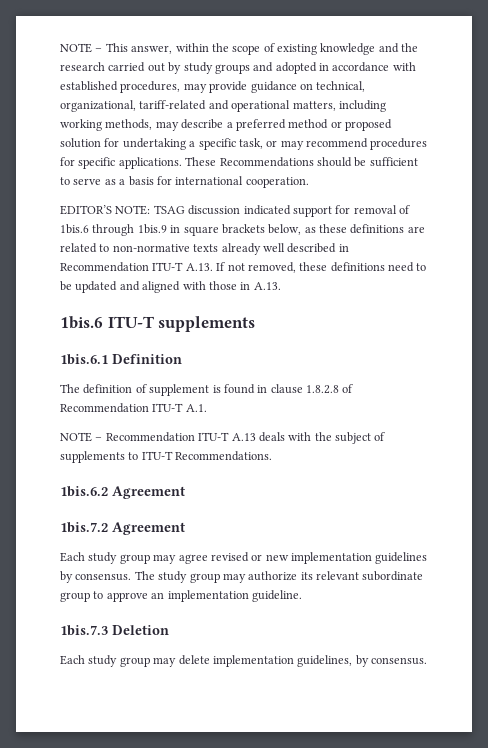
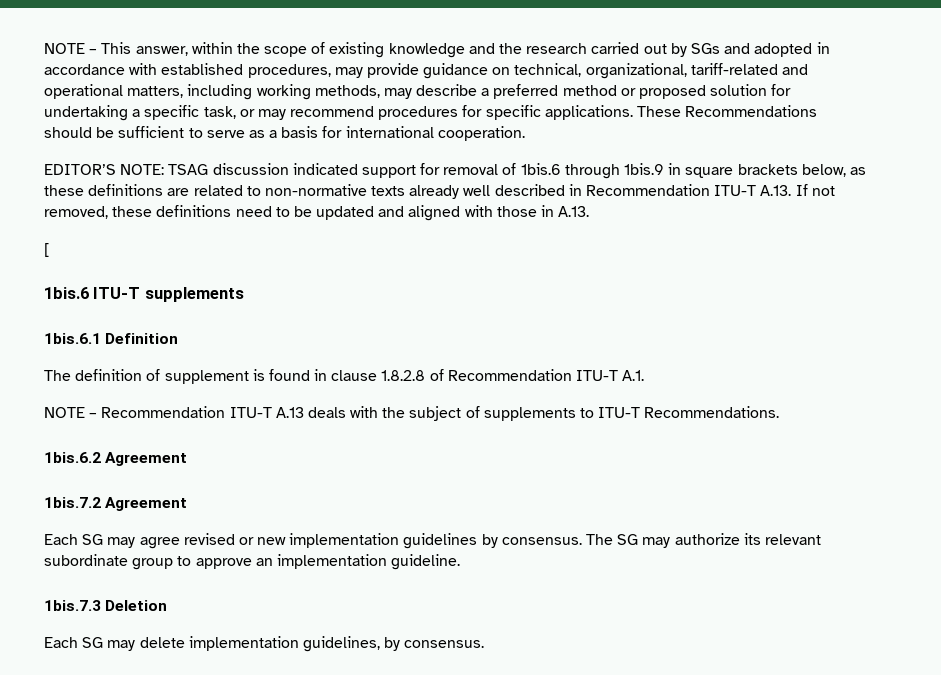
[183,62,250,74] study groups -> [690,43,720,54] SGs
(281, 286) none -> [44,243,49,257] // [
[88,552,150,564] study group -> [82,534,104,545] SG
[158,571,220,583] study group -> [617,534,639,545] SG
[88,655,150,667] study group -> [82,637,104,648] SG

